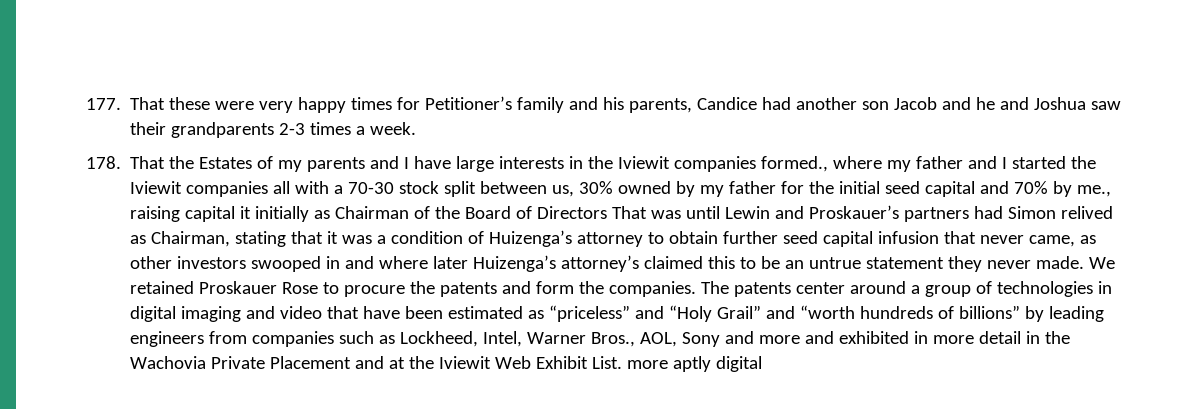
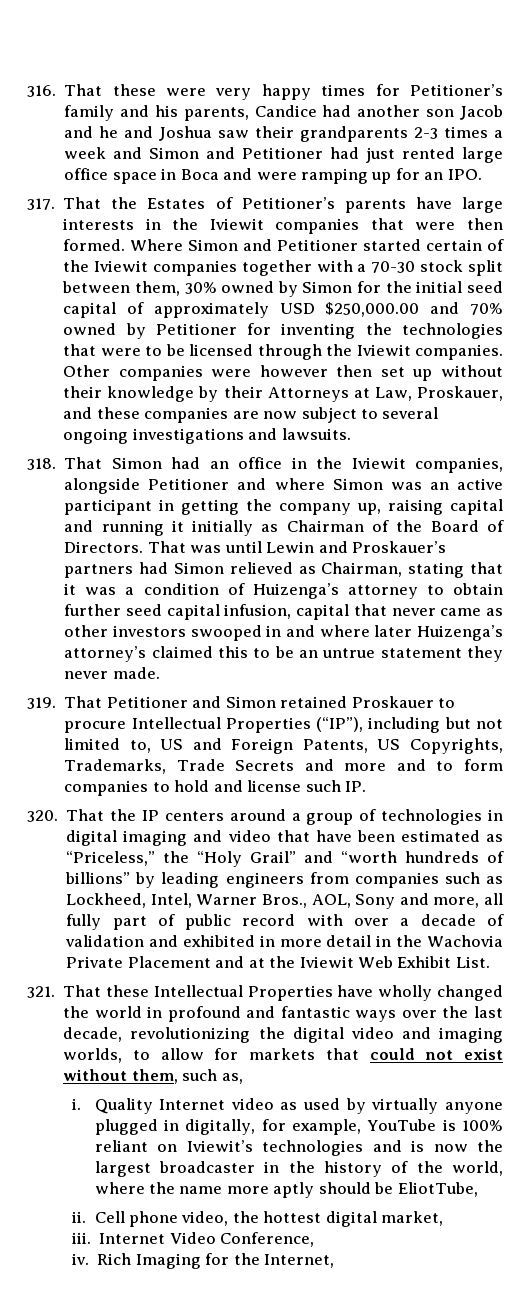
[86,98,121,110] 177. -> [27,85,56,97] 316.
[370,122,417,135] [86,156,410,172] week. // 178. That the Estates of my parents and I -> [64,147,503,163] [64,168,482,184] [27,197,406,213] week and Simon and Petitioner had just rented large office space in Boca and were ramping up for an IPO. // 317. That the Estates of Petitioner’s parents
[761,156,1097,172] [130,181,291,197] formed., where my father and I started the Iviewit companies all -> [370,218,503,230] [63,239,505,251] [63,260,312,276] that were then formed. Where Simon and Petitioner started certain of the Iviewit companies together
[552,185,575,197] us, -> [134,281,180,296] them,
[700,181,777,197] my father -> [302,281,353,293] Simon
[980,181,1112,197] [130,206,236,222] and 70% by me., raising capital -> [127,302,504,318] [63,323,503,339] [63,344,503,360] [63,365,503,381] [63,386,503,402] [63,407,439,423] [63,428,351,444] [27,457,503,473] [64,478,503,494] [64,499,504,515] [64,520,164,536] of approximately USD $250,000.00 and 70% owned by Petitioner for inventing the technologies that were to be licensed through the Iviewit companies. Other companies were however then set up without their knowledge by their Attorneys at Law, Proskauer, and these companies are now subject to several ongoing investigations and lawsuits. // 318. That Simon had an office in the Iviewit companies, alongside Petitioner and where Simon was an active participant in getting the company up, raising capital and running
[537,206,608,219] Directors -> [64,541,144,553] Directors.
[1061,206,1114,219] relived -> [229,562,293,574] relieved
[878,231,940,244] infusion -> [224,604,350,620] infusion, capital
[1029,235,1076,247] came, -> [440,608,482,616] came
[1089,257,1116,269] We -> [27,696,276,709] // 319. That Petitioner and Simon
[282,282,319,294] Rose -> (434, 702) none
[410,281,846,297] the patents and form the companies. The patents center -> [131,717,504,733] [64,738,503,754] [64,759,503,774] [64,780,366,796] [27,809,224,822] Intellectual Properties (“IP”), including but not limited to, US and Foreign Patents, US Copyrights, Trademarks, Trade Secrets and more and to form companies to hold and license such IP. // 320. That the IP centers
[549,305,665,322] “priceless” and -> [66,851,190,866] “Priceless,” the
[759,335,801,344] more -> [433,893,503,908] [66,914,504,930] [65,935,145,947] more, all fully part of public record with over a decade of validation
[627,356,763,372] more aptly digital -> [27,985,504,1001] [63,1006,503,1022] [63,1027,503,1043] [63,1048,503,1063] [63,1069,243,1084] [72,1098,503,1114] [94,1119,503,1135] [94,1140,503,1156] [94,1161,503,1177] [94,1182,478,1198] [72,1211,444,1227] [72,1232,315,1247] [72,1253,335,1269] // 321. That these Intellectual Properties have wholly changed the world in profound and fantastic ways over the last decade, revolutionizing the digital video and imaging worlds, to allow for markets that could not exist without them, such as, // i. Quality Internet video as used by virtually anyone plugged in digitally, for example, YouTube is 100% reliant on Iviewit’s technologies and is now the largest broadcaster in the history of the world, where the name more aptly should be EliotTube, // ii. Cell phone video, the hottest digital market, // iii. Internet Video Conference, // iv. Rich Imaging for the Internet,

